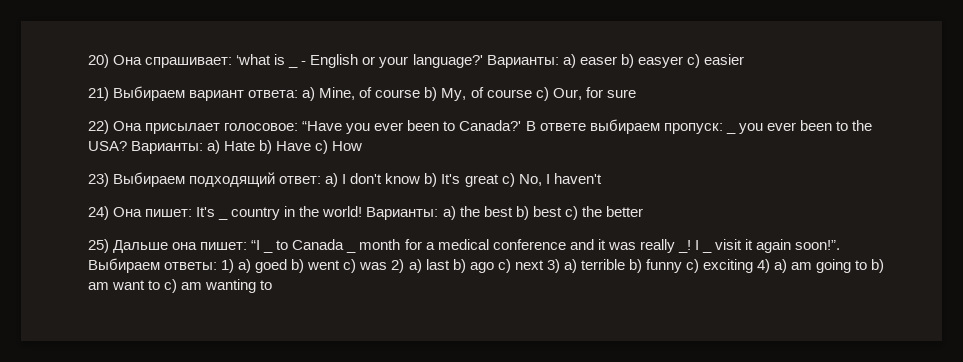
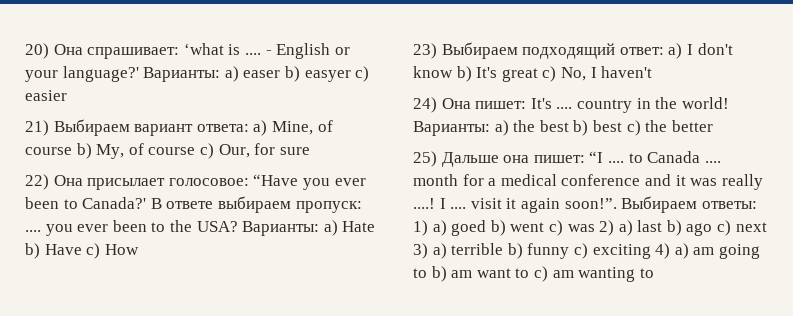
[288,65,299,68] _ -> [244,53,261,55] ....
[725,131,736,134] _ -> [25,230,41,232] ....
[218,217,229,220] _ -> [556,107,573,109] ....
[263,250,274,253] _ -> [607,161,624,163] ....
[346,250,357,253] _ -> [704,161,721,163] ....
[677,240,699,253] [701,250,712,253] _! I _ -> [413,198,467,209] ....! I ....

